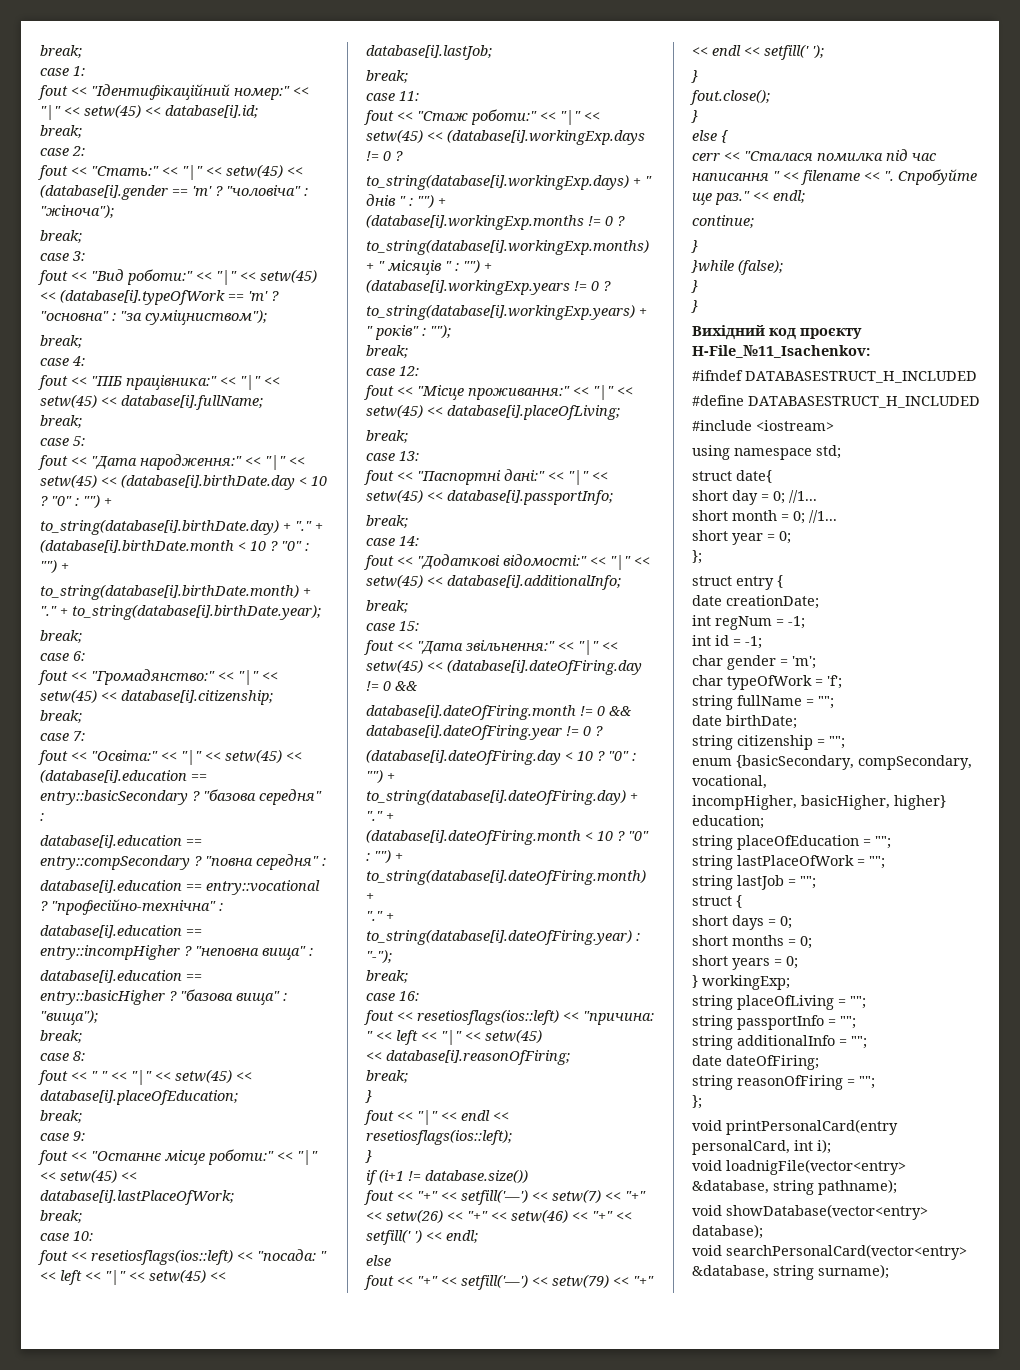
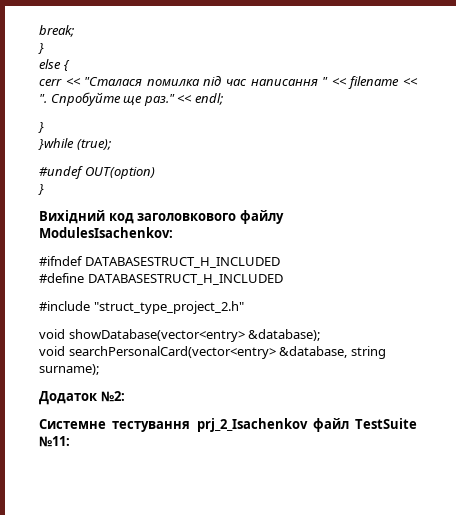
[40,45,82,58] [40,66,85,76] [37,84,309,100] [40,104,258,120] [40,125,82,138] [40,146,85,156] [37,164,303,180] [40,184,308,200] [40,205,114,218] [40,230,82,243] [40,251,85,261] [37,269,317,285] [40,289,279,305] [40,310,267,325] [40,335,82,348] [40,356,85,366] [37,375,280,390] [40,394,263,410] [40,415,82,428] [40,436,85,446] [37,454,305,470] [40,474,327,490] [40,495,112,508] [40,519,323,535] [40,539,309,553] [40,560,69,573] [40,584,311,600] [40,604,321,620] [40,630,82,643] [40,651,85,661] [37,669,278,685] [40,689,273,705] [40,710,82,723] [40,731,85,741] [37,749,302,765] [40,769,207,783] [40,789,322,805] [40,813,44,821] [40,835,202,848] [40,854,326,870] [40,880,320,895] [40,899,223,915] [40,925,202,938] [40,945,313,960] [40,970,202,983] [40,989,287,1005] [40,1010,98,1025] [40,1030,82,1043] [40,1051,85,1061] [37,1069,252,1085] [40,1090,238,1105] [40,1110,82,1123] [40,1131,85,1141] [37,1149,318,1165] [40,1169,137,1183] [40,1190,234,1205] [40,1210,82,1223] [40,1231,93,1241] [37,1249,327,1265] [40,1269,226,1285] [366,45,492,60] [366,70,408,83] [366,91,419,101] [363,109,600,125] [366,129,645,145] [366,151,403,161] [366,174,652,190] [366,194,446,208] [366,214,625,230] [366,239,649,255] [366,260,492,275] [366,279,611,295] [366,304,647,320] [366,325,451,340] [366,345,408,358] [366,366,419,376] [363,385,633,400] [366,404,620,420] [366,430,408,443] [366,451,419,461] [363,469,608,485] [366,489,613,505] [366,515,408,528] [366,536,419,546] [363,554,650,570] [366,574,621,590] [366,600,408,613] [366,621,419,631] [363,640,618,655] [366,659,642,675] [366,681,417,691] [366,705,631,720] [366,725,603,740] [366,749,636,765] [366,770,395,783] [366,789,638,805] [366,811,394,821] [366,829,649,845] [366,850,403,863] [366,869,646,885] [366,893,374,901] [366,911,394,921] [366,929,640,945] [366,950,392,963] [366,970,408,983] [366,991,419,1001] [363,1009,654,1025] [366,1029,542,1045] [366,1050,570,1065] [366,1070,408,1083] [365,1090,372,1103] [363,1110,509,1125] [366,1129,512,1145] [365,1150,372,1163] [366,1169,528,1185] [363,1189,646,1205] [366,1209,632,1223] [366,1229,478,1245] [366,1255,391,1266] [363,1274,654,1290] [692,44,824,60] [691,70,698,83] [689,89,770,105] break; // case 1: // fout << "Ідентифікаційний номер:" << "|" << setw(45) << database[i].id; // break; // case 2: // fout << "Стать:" << "|" << setw(45) << (database[i].gender == 'm' ? "чоловіча" : "жіноча"); // break; // case 3: // fout << "Вид роботи:" << "|" << setw(45) << (database[i].typeOfWork == 'm' ? "основна" : "за суміцниством"); // break; // case 4: // fout << "ПІБ працівника:" << "|" << setw(45) << database[i].fullName; // break; // case 5: // fout << "Дата народження:" << "|" << setw(45) << (database[i].birthDate.day < 10 ? "0" : "") + // to_string(database[i].birthDate.day) + "." + (database[i].birthDate.month < 10 ? "0" : "") + // to_string(database[i].birthDate.month) + "." + to_string(database[i].birthDate.year); // break; // case 6: // fout << "Громадянство:" << "|" << setw(45) << database[i].citizenship; // break; // case 7: // fout << "Освіта:" << "|" << setw(45) << (database[i].education == entry::basicSecondary ? "базова середня" : // database[i].education == entry::compSecondary ? "повна середня" : // database[i].education == entry::vocational ? "професійно-технічна" : // database[i].education == entry::incompHigher ? "неповна вища" : // database[i].education == entry::basicHigher ? "базова вища" : "вища"); // break; // case 8: // fout << " " << "|" << setw(45) << database[i].placeOfEducation; // break; // case 9: // fout << "Останнє місце роботи:" << "|" << setw(45) << database[i].lastPlaceOfWork; // break; // case 10: // fout << resetiosflags(ios::left) << "посада: " << left << "|" << setw(45) << database[i].lastJob; // break; // case 11: // fout << "Стаж роботи:" << "|" << setw(45) << (database[i].workingExp.days != 0 ? // to_string(database[i].workingExp.days) + " днів " : "") + (database[i].workingExp.months != 0 ? // to_string(database[i].workingExp.months) + " місяців " : "") + (database[i].workingExp.years != 0 ? // to_string(database[i].workingExp.years) + " років" : ""); // break; // case 12: // fout << "Місце проживання:" << "|" << setw(45) << database[i].placeOfLiving; // break; // case 13: // fout << "Паспортні дані:" << "|" << setw(45) << database[i].passportInfo; // break; // case 14: // fout << "Додаткові відомості:" << "|" << setw(45) << database[i].additionalInfo; // break; // case 15: // fout << "Дата звільнення:" << "|" << setw(45) << (database[i].dateOfFiring.day != 0 && // database[i].dateOfFiring.month != 0 && database[i].dateOfFiring.year != 0 ? // (database[i].dateOfFiring.day < 10 ? "0" : "") + to_string(database[i].dateOfFiring.day) + "." + // (database[i].dateOfFiring.month < 10 ? "0" : "") + to_string(database[i].dateOfFiring.month) + // "." + to_string(database[i].dateOfFiring.year) : "-"); // break; // case 16: // fout << resetiosflags(ios::left) << "причина: " << left << "|" << setw(45) // << database[i].reasonOfFiring; // break; // } // fout << "|" << endl << resetiosflags(ios::left); // } // if (i+1 != database.size()) // fout << "+" << setfill('—') << setw(7) << "+" << setw(26) << "+" << setw(46) << "+" << setfill(' ') << endl; // else // fout << "+" << setfill('—') << setw(79) << "+" << endl << setfill(' '); // } // fout.close(); -> [39,25,74,37] break;
[692,215,754,228] // continue; -> (223, 99) none
[738,259,783,275] [691,280,698,293] (false); // } -> [76,139,111,150] [39,166,155,179] (true); // #undef OUT(option)
[800,328,862,339] [692,345,870,358] проєкту H-File_№11_Isachenkov: -> [137,210,284,224] [39,227,173,238] заголовкового файлу ModulesIsachenkov:
[756,420,834,431] [692,445,841,460] [692,470,772,483] [692,490,817,505] [692,510,837,524] [692,530,791,545] [692,550,702,564] [692,575,783,590] [692,595,819,609] [692,615,805,630] [692,635,762,649] [692,655,816,670] [692,675,842,690] [692,695,834,710] [692,715,797,729] [692,735,845,750] [692,755,972,770] [692,775,767,789] [692,795,946,810] [692,815,764,829] [692,835,891,850] [692,855,885,870] [692,875,816,890] [692,895,742,908] [692,915,792,930] [692,935,812,949] [692,955,798,970] [692,975,790,990] [692,995,866,1010] [692,1015,856,1030] [692,1035,867,1050] [692,1055,819,1070] [692,1075,875,1090] [692,1095,702,1109] [692,1119,898,1135] [692,1139,831,1155] [692,1159,906,1175] [692,1179,897,1195] <iostream> // using namespace std; // struct date{ // short day = 0; //1... // short month = 0; //1... // short year = 0; // }; // struct entry { // date creationDate; // int regNum = -1; // int id = -1; // char gender = 'm'; // char typeOfWork = 'f'; // string fullName = ""; // date birthDate; // string citizenship = ""; // enum {basicSecondary, compSecondary, vocational, // incompHigher, basicHigher, higher} education; // string placeOfEducation = ""; // string lastPlaceOfWork = ""; // string lastJob = ""; // struct { // short days = 0; // short months = 0; // short years = 0; // } workingExp; // string placeOfLiving = ""; // string passportInfo = ""; // string additionalInfo = ""; // date dateOfFiring; // string reasonOfFiring = ""; // }; // void printPersonalCard(entry personalCard, int i); // void loadnigFile(vector<entry> &database, string pathname); -> [93,301,244,314] "struct_type_project_2.h"
[692,1224,763,1239] database); -> [248,329,321,341] &database);
(889, 1271) none -> [39,391,125,405] [39,418,417,432] [39,436,70,447] // Додаток №2: // Системне тестування prj_2_Isachenkov файл TestSuite №11:

